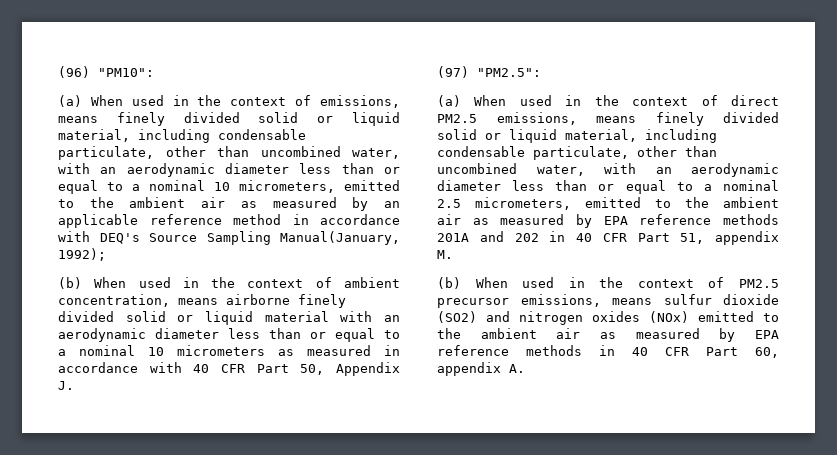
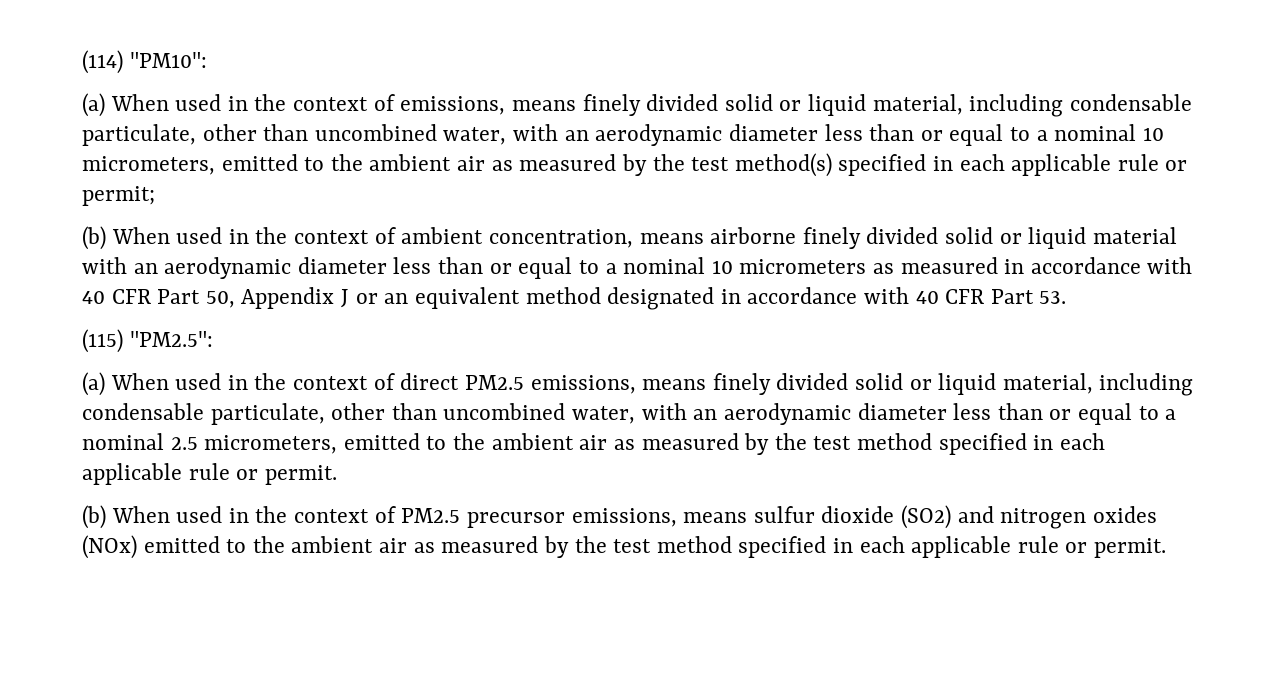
[58,66,90,78] (96) -> [82,50,123,74] (114)
[384,201,400,208] [58,214,400,228] [58,231,400,245] [58,248,106,261] an applicable reference method in accordance with DEQ's Source Sampling Manual(January, 1992); -> [652,153,1188,177] [82,186,155,206] the test method(s) specified in each applicable rule or permit;
[58,381,74,390] [437,66,469,78] J. // (97) -> [341,287,1067,310] [82,329,123,353] J or an equivalent method designated in accordance with 40 CFR Part 53. // (115)
[603,214,779,225] [437,231,779,245] [437,250,453,259] EPA reference methods 201A and 202 in 40 CFR Part 51, appendix M. -> [774,433,1105,455] [82,463,337,485] the test method specified in each applicable rule or permit.
[755,330,779,339] [437,345,779,358] [437,362,525,376] EPA reference methods in 40 CFR Part 60, appendix A. -> [574,536,1167,558] the test method specified in each applicable rule or permit.

